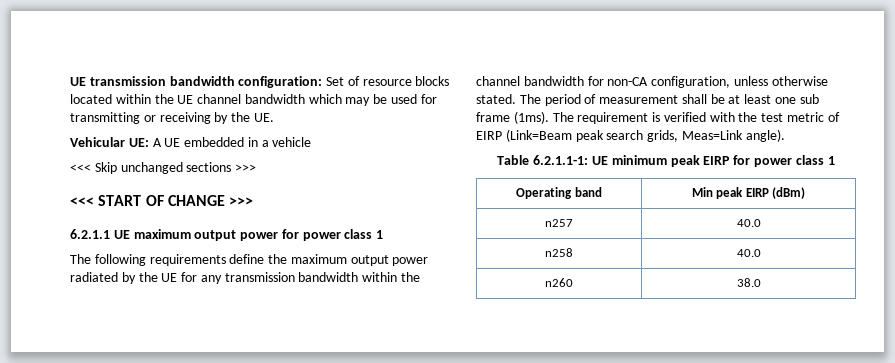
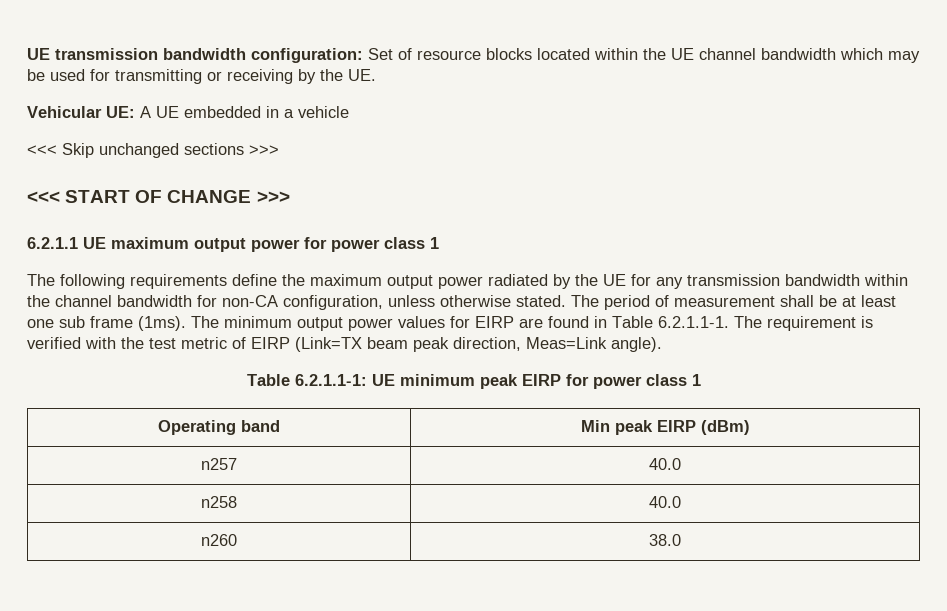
(574, 117) none -> [224,316,762,331] minimum output power values for EIRP are found in Table 6.2.1.1-1. The
[505,129,679,142] (Link=Beam peak search grids, -> [295,337,521,352] (Link=TX beam peak direction,

